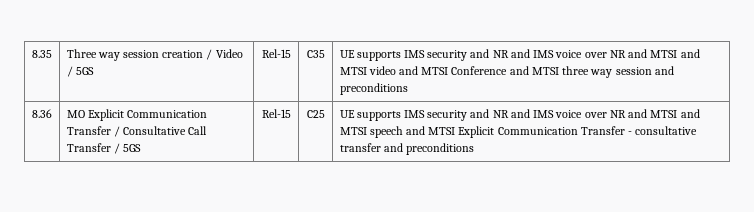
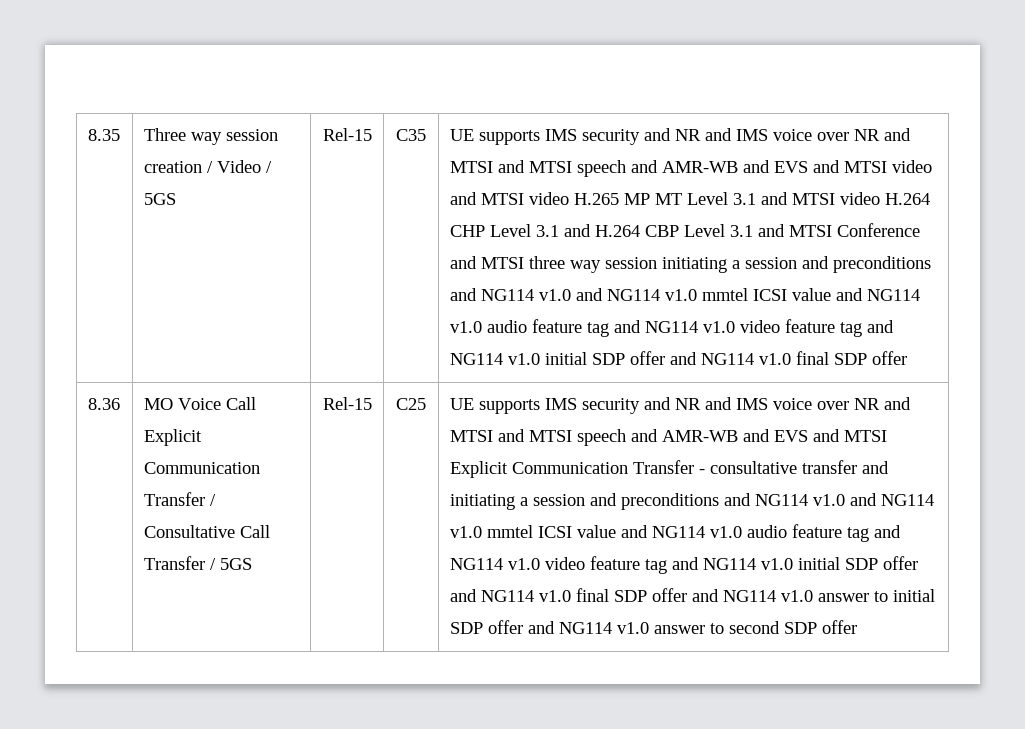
[368,66,396,75] video -> [576,160,932,177] [449,192,930,205] [449,224,753,237] speech and AMR-WB and EVS and MTSI video and MTSI video H.265 MP MT Level 3.1 and MTSI video H.264 CHP Level 3.1 and H.264 CBP Level 3.1
[654,66,674,75] [339,83,408,95] and preconditions -> [661,256,931,273] [449,288,920,301] [449,319,894,337] [449,351,907,365] initiating a session and preconditions and NG114 v1.0 and NG114 v1.0 mmtel ICSI value and NG114 v1.0 audio feature tag and NG114 v1.0 video feature tag and NG114 v1.0 initial SDP offer and NG114 v1.0 final SDP offer
(85, 114) none -> [177,397,256,410] Voice Call
(425, 130) none -> [661,429,840,442] AMR-WB and EVS and
[405,143,474,155] preconditions -> [449,493,934,510] [449,524,901,542] [449,556,918,574] [449,588,935,602] [449,620,857,634] initiating a session and preconditions and NG114 v1.0 and NG114 v1.0 mmtel ICSI value and NG114 v1.0 audio feature tag and NG114 v1.0 video feature tag and NG114 v1.0 initial SDP offer and NG114 v1.0 final SDP offer and NG114 v1.0 answer to initial SDP offer and NG114 v1.0 answer to second SDP offer

